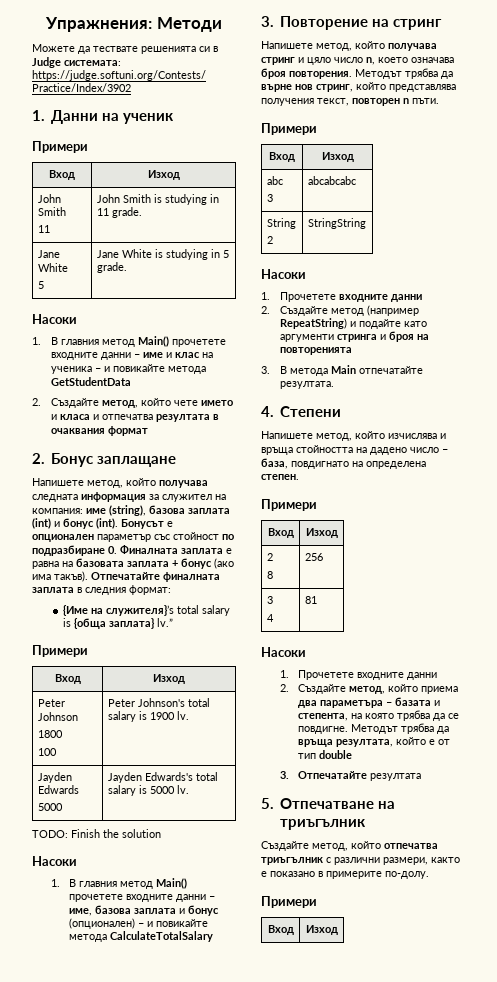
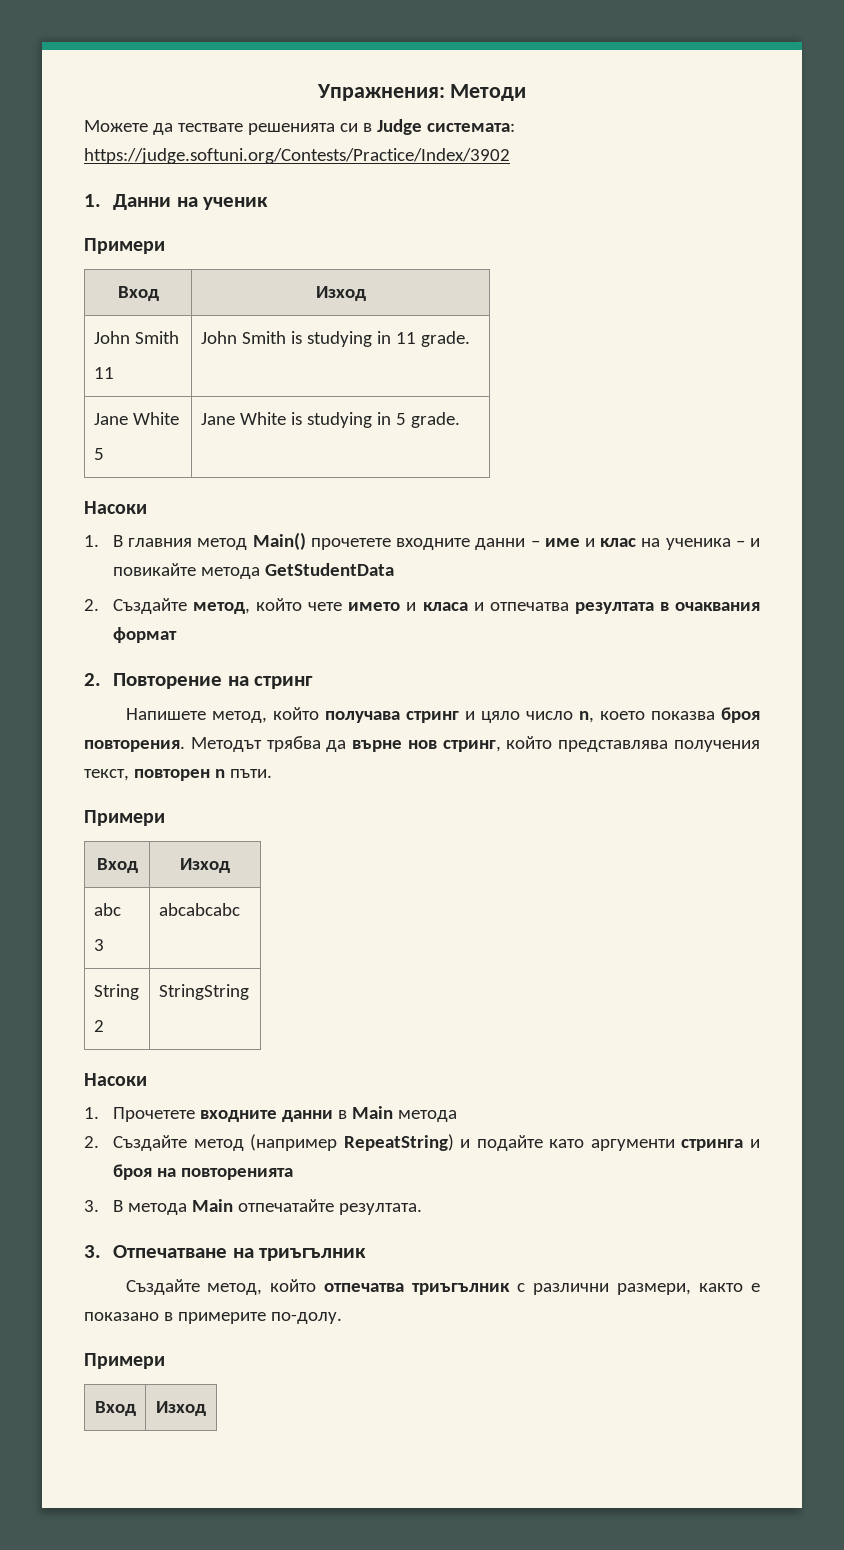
[50,453,176,467] [32,478,208,488] [32,492,226,502] [32,505,230,516] [32,518,173,529] [32,532,234,542] [32,545,232,556] [32,558,234,569] [32,571,220,582] [32,585,171,595] [62,605,230,616] [62,618,173,629] [32,645,88,657] [54,674,81,684] [153,674,185,684] [37,699,65,707] [37,712,78,721] [37,730,63,738] [37,748,57,756] [107,698,210,707] [107,711,189,722] [37,772,72,783] [37,785,79,794] [37,803,63,811] [107,772,218,783] [107,785,189,796] [32,829,161,838] [32,856,77,866] [50,878,188,889] [69,894,216,902] [69,905,220,916] [69,918,209,929] [69,931,214,942] [261,16,274,27] Бонус заплащане // Напишете метод, който получава следната информация за служител на компания: име (string), базова заплата (int) и бонус (int). Бонусът е опционален параметър със стойност по подразбиране 0. Финалната заплата е равна на базовата заплата + бонус (ако има такъв). Отпечатайте финалната заплата в следния формат: // {Име на служителя}’s total salary is {обща заплата} lv.” // Примери // Вход | Изход // Peter Johnson // 1800 // 100 | Peter Johnson's total salary is 1900 lv. // Jayden Edwards // 5000 | Jayden Edwards's total salary is 5000 lv. // TODO: Finish the solution // Насоки // 1. В главния метод Main() прочетете входните данни – име, базова заплата и бонус (опционален) – и повикайте метода CalculateTotalSalary // 3. -> (101, 679) none
[411,57,454,63] означава -> [650,711,715,720] показва
(422, 298) none -> [338,1106,458,1122] в Main метода
[261,406,341,417] [261,431,446,441] [261,445,448,455] [261,458,426,469] [261,474,299,480] [261,499,317,511] [267,528,294,538] [305,528,338,538] [266,553,273,561] [266,571,273,579] [304,553,323,561] [266,596,273,604] [266,614,274,622] [304,596,317,604] [261,647,306,657] [279,670,438,680] [279,684,459,694] [298,697,441,708] [298,710,460,721] [298,723,450,734] [298,737,451,747] [298,750,353,759] [279,771,422,781] [261,798,274,809] 4. Степени // Напишете метод, който изчислява и връща стойността на дадено число – база, повдигнато на определена степен. // Примери // Вход | Изход // 2 // 8 | 256 // 3 // 4 | 81 // Насоки // 1. Прочетете входните данни // 2. Създайте метод, който приема два параметъра – базата и степента, на която трябва да се повдигне. Методът трябва да връща резултата, който е от тип double // 3. Отпечатайте резултата // 5. -> [84,1245,101,1258] 3.

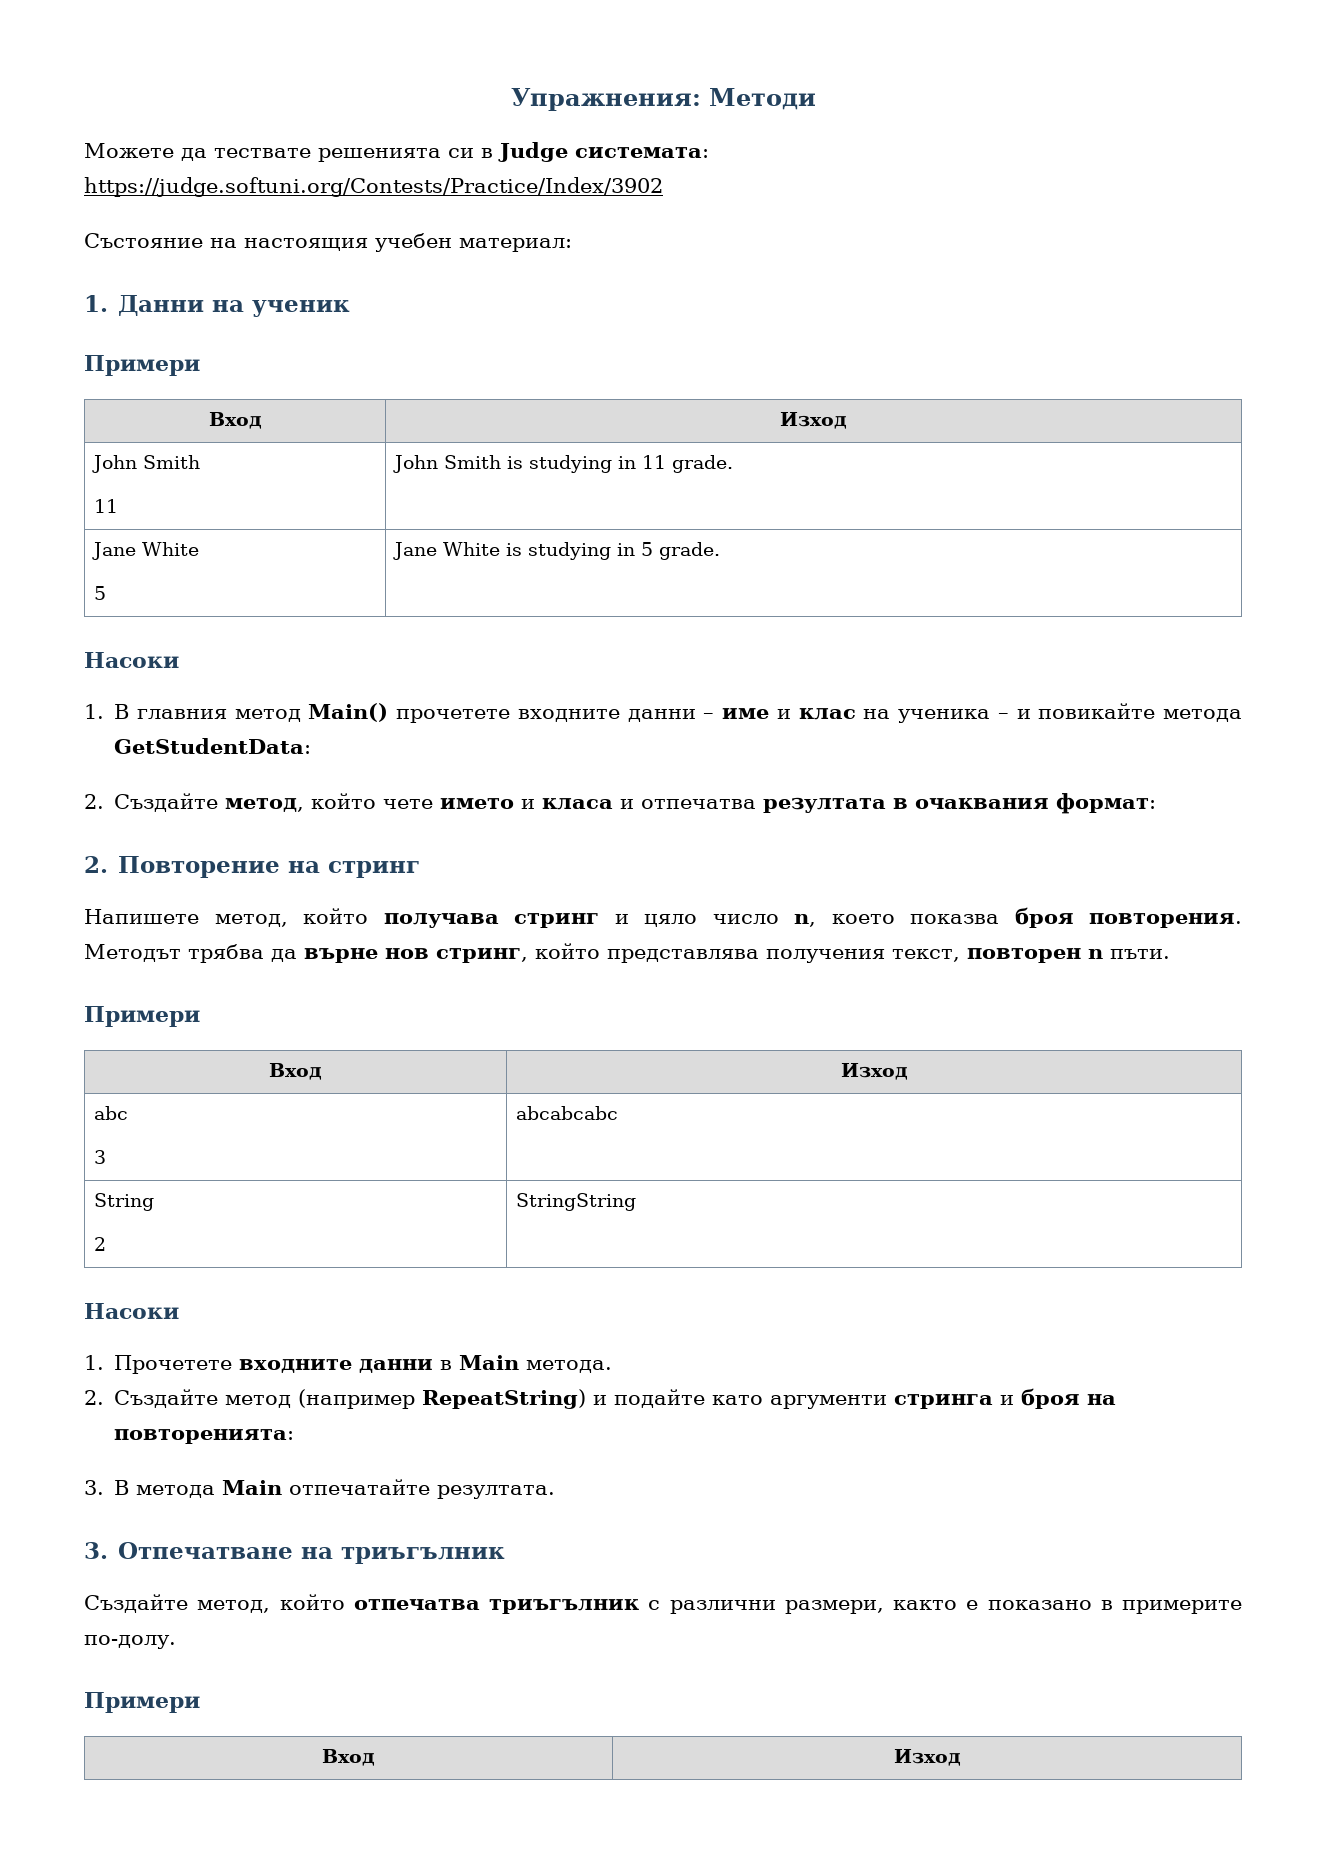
(510, 156) none -> [84,233,572,252] // Състояние на настоящия учебен материал:
[265,563,395,576] GetStudentData -> [114,738,312,754] GetStudentData:
[113,627,178,643] формат -> [1056,793,1157,814] формат:
[398,1110,458,1122] метода -> [526,1360,613,1373] метода.
[181,1168,294,1180] повторенията -> [114,1429,295,1444] повторенията:

